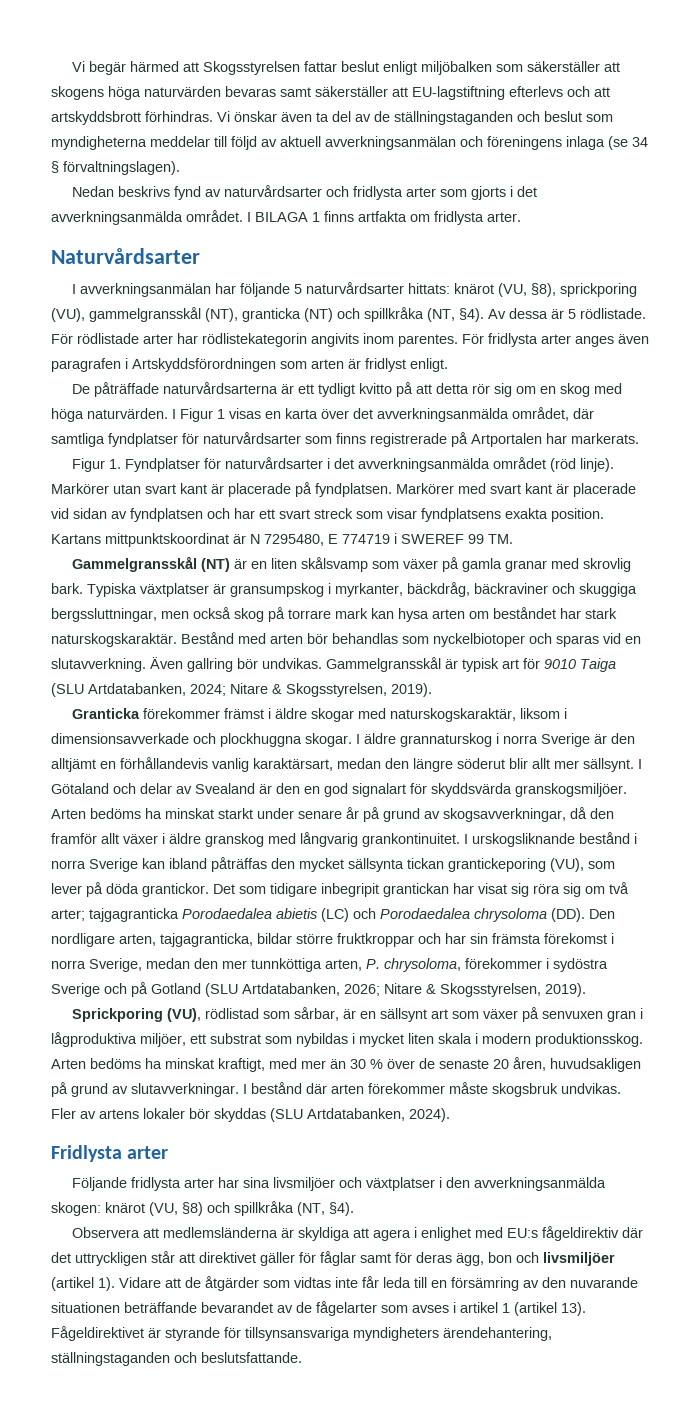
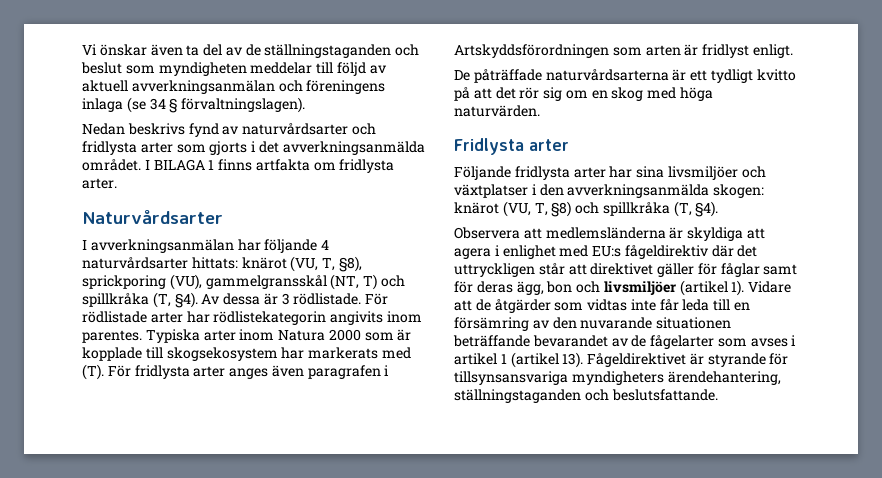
[71,61,620,75] [51,86,610,100] [51,111,230,125] Vi begär härmed att Skogsstyrelsen fattar beslut enligt miljöbalken som säkerställer att skogens höga naturvärden bevaras samt säkerställer att EU-lagstiftning efterlevs och att artskyddsbrott förhindras. Vi -> [82,44,97,55] Vi
[51,136,147,150] myndigheterna -> [158,62,247,76] myndigheten
[293,284,302,294] 5 -> [321,240,330,250] 4
(527, 290) none -> [322,258,336,271] T,
[205,307,455,322] (NT), granticka (NT) och spillkråka (NT, -> [330,274,405,290] [82,292,171,308] (NT, T) och spillkråka (T,
[568,309,576,319] 5 -> [281,293,290,305] 3
(458, 340) none -> [145,329,412,343] [82,347,411,361] [82,364,104,380] Typiska arter inom Natura 2000 som är kopplade till skogsekosystem har markerats med (T).
[435,383,469,394] detta -> [495,87,516,99] det
[172,407,594,422] [51,432,639,447] [71,457,614,472] [51,482,636,497] [51,508,604,522] [51,533,513,547] [71,556,631,572] [51,582,637,597] [51,607,617,622] [51,632,641,647] [51,657,616,672] [51,683,432,697] [71,708,567,722] [51,733,635,747] [51,757,642,772] [51,783,627,797] [51,807,614,822] [51,832,637,847] [51,857,615,872] [51,882,629,897] [51,908,615,922] [51,933,614,947] [51,958,608,972] [51,982,586,997] [71,1007,643,1022] [51,1032,643,1047] [51,1057,641,1072] [51,1082,621,1097] [51,1108,450,1122] I Figur 1 visas en karta över det avverkningsanmälda området, där samtliga fyndplatser för naturvårdsarter som finns registrerade på Artportalen har markerats. // Figur 1. Fyndplatser för naturvårdsarter i det avverkningsanmälda området (röd linje). Markörer utan svart kant är placerade på fyndplatsen. Markörer med svart kant är placerade vid sidan av fyndplatsen och har ett svart streck som visar fyndplatsens exakta position. Kartans mittpunktskoordinat är N 7295480, E 774719 i SWEREF 99 TM. // Gammelgransskål (NT) är en liten skålsvamp som växer på gamla granar med skrovlig bark. Typiska växtplatser är gransumpskog i myrkanter, bäckdråg, bäckraviner och skuggiga bergssluttningar, men också skog på torrare mark kan hysa arten om beståndet har stark naturskogskaraktär. Bestånd med arten bör behandlas som nyckelbiotoper och sparas vid en slutavverkning. Även gallring bör undvikas. Gammelgransskål är typisk art för 9010 Taiga (SLU Artdatabanken, 2024; Nitare & Skogsstyrelsen, 2019). // Granticka förekommer främst i äldre skogar med naturskogskaraktär, liksom i dimensionsavverkade och plockhuggna skogar. I äldre grannaturskog i norra Sverige är den alltjämt en förhållandevis vanlig karaktärsart, medan den längre söderut blir allt mer sällsynt. I Götaland och delar av Svealand är den en god signalart för skyddsvärda granskogsmiljöer. Arten bedöms ha minskat starkt under senare år på grund av skogsavverkningar, då den framför allt växer i äldre granskog med långvarig grankontinuitet. I urskogsliknande bestånd i norra Sverige kan ibland påträffas den mycket sällsynta tickan grantickeporing (VU), som lever på döda grantickor. Det som tidigare inbegripit grantickan har visat sig röra sig om två arter; tajgagranticka Porodaedalea abietis (LC) och Porodaedalea chrysoloma (DD). Den nordligare arten, tajgagranticka, bildar större fruktkroppar och har sin främsta förekomst i norra Sverige, medan den mer tunnköttiga arten, P. chrysoloma, förekommer i sydöstra Sverige och på Gotland (SLU Artdatabanken, 2026; Nitare & Skogsstyrelsen, 2019). // Sprickporing (VU), rödlistad som sårbar, är en sällsynt art som växer på senvuxen gran i lågproduktiva miljöer, ett substrat som nybildas i mycket liten skala i modern produktionsskog. Arten bedöms ha minskat kraftigt, med mer än 30 % över de senaste 20 åren, huvudsakligen på grund av slutavverkningar. I bestånd där arten förekommer måste skogsbruk undvikas. Fler av artens lokaler bör skyddas (SLU Artdatabanken, 2024). -> (540, 111) none
(178, 1209) none -> [534,203,548,216] T,
[297,1202,325,1216] (NT, -> [673,201,692,217] (T,

